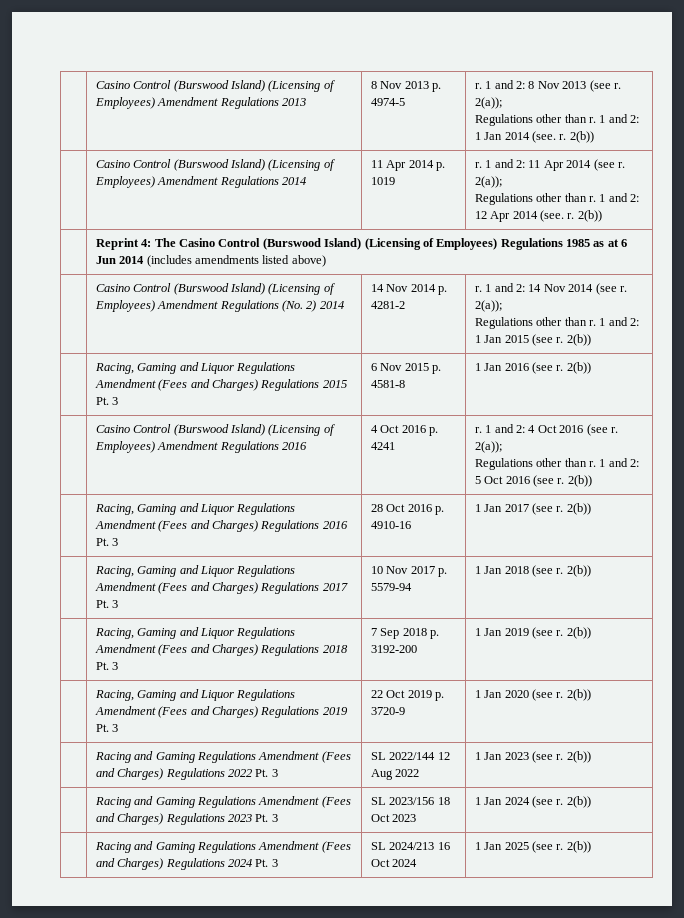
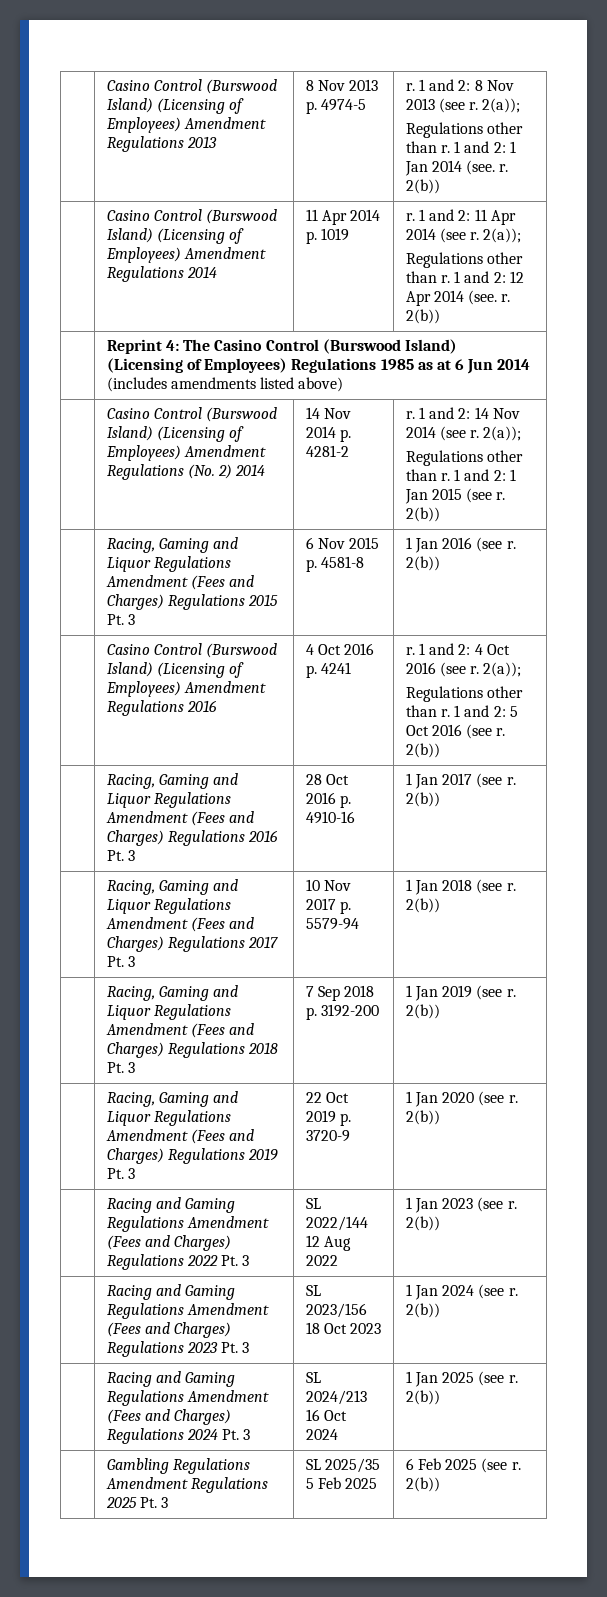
(591, 847) none -> [106,1458,250,1474] [105,1477,268,1493] [105,1497,169,1508] [305,1458,380,1473] [305,1477,378,1489] [405,1458,521,1473] [405,1477,440,1492] // | Gambling Regulations Amendment Regulations 2025 Pt. 3 | SL 2025/35 5 Feb 2025 | 6 Feb 2025 (see r. 2(b))

